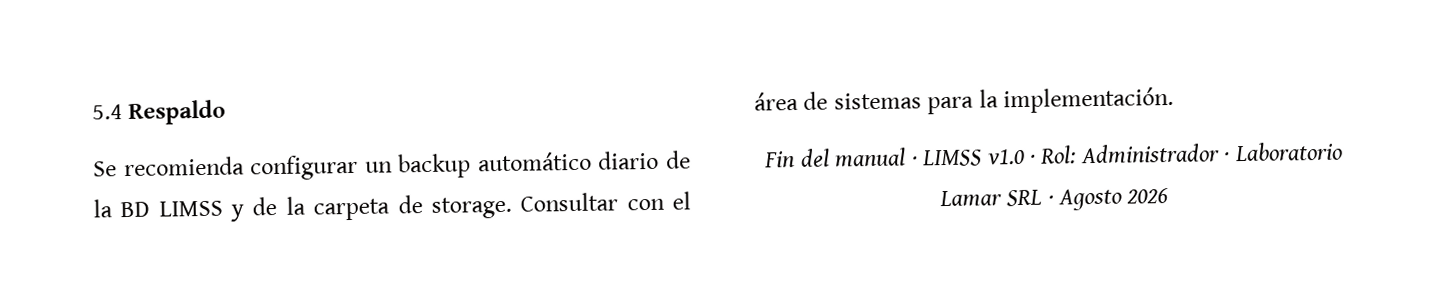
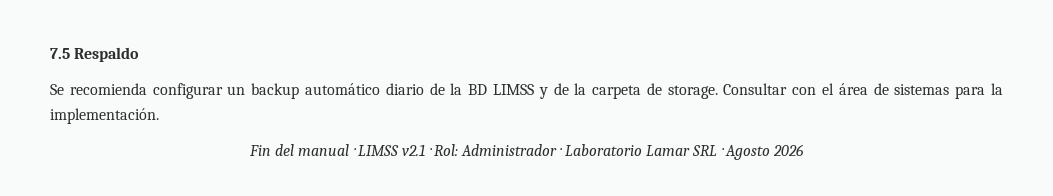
[92,104,123,120] 5.4 -> [50,48,70,59] 7.5
[987,148,1025,165] v1.0 -> [402,144,426,156] v2.1

